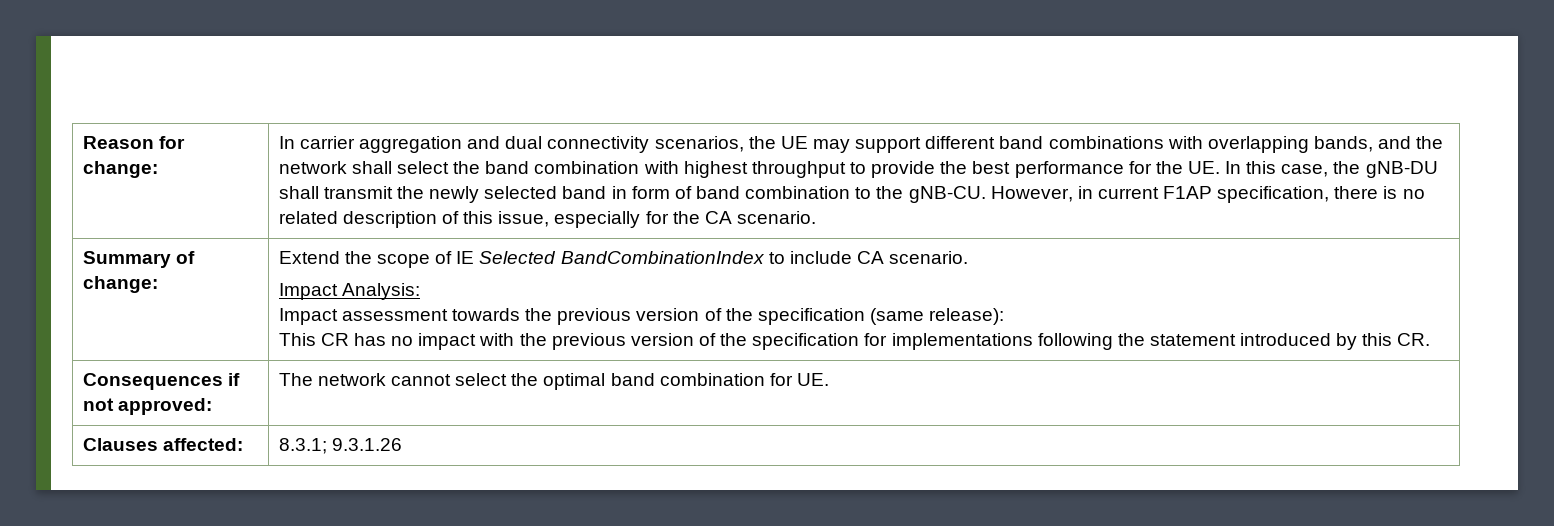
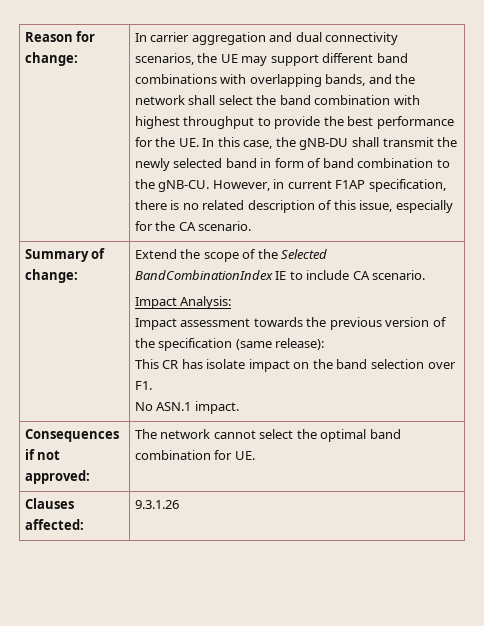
[456,251,475,264] IE -> [257,249,278,259] the
(765, 257) none -> [275,271,287,280] IE
[391,333,1431,350] no impact with the previous version of the specification for implementations following the statement introduced by this CR. -> [206,359,456,372] [134,381,152,390] [134,401,239,414] isolate impact on the band selection over F1. // No ASN.1 impact.
[278,438,327,454] 8.3.1; -> (84, 524) none

